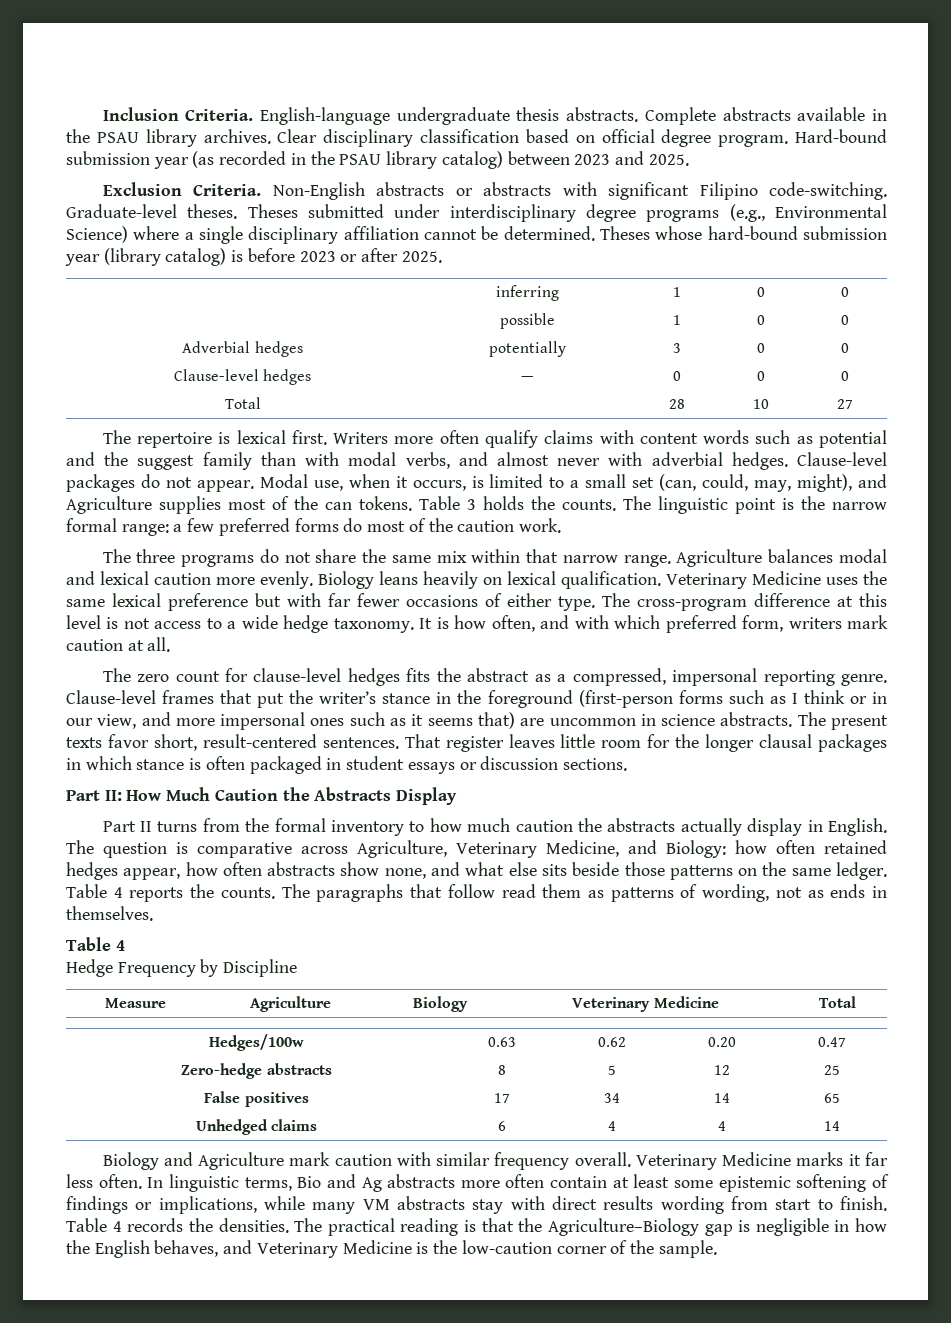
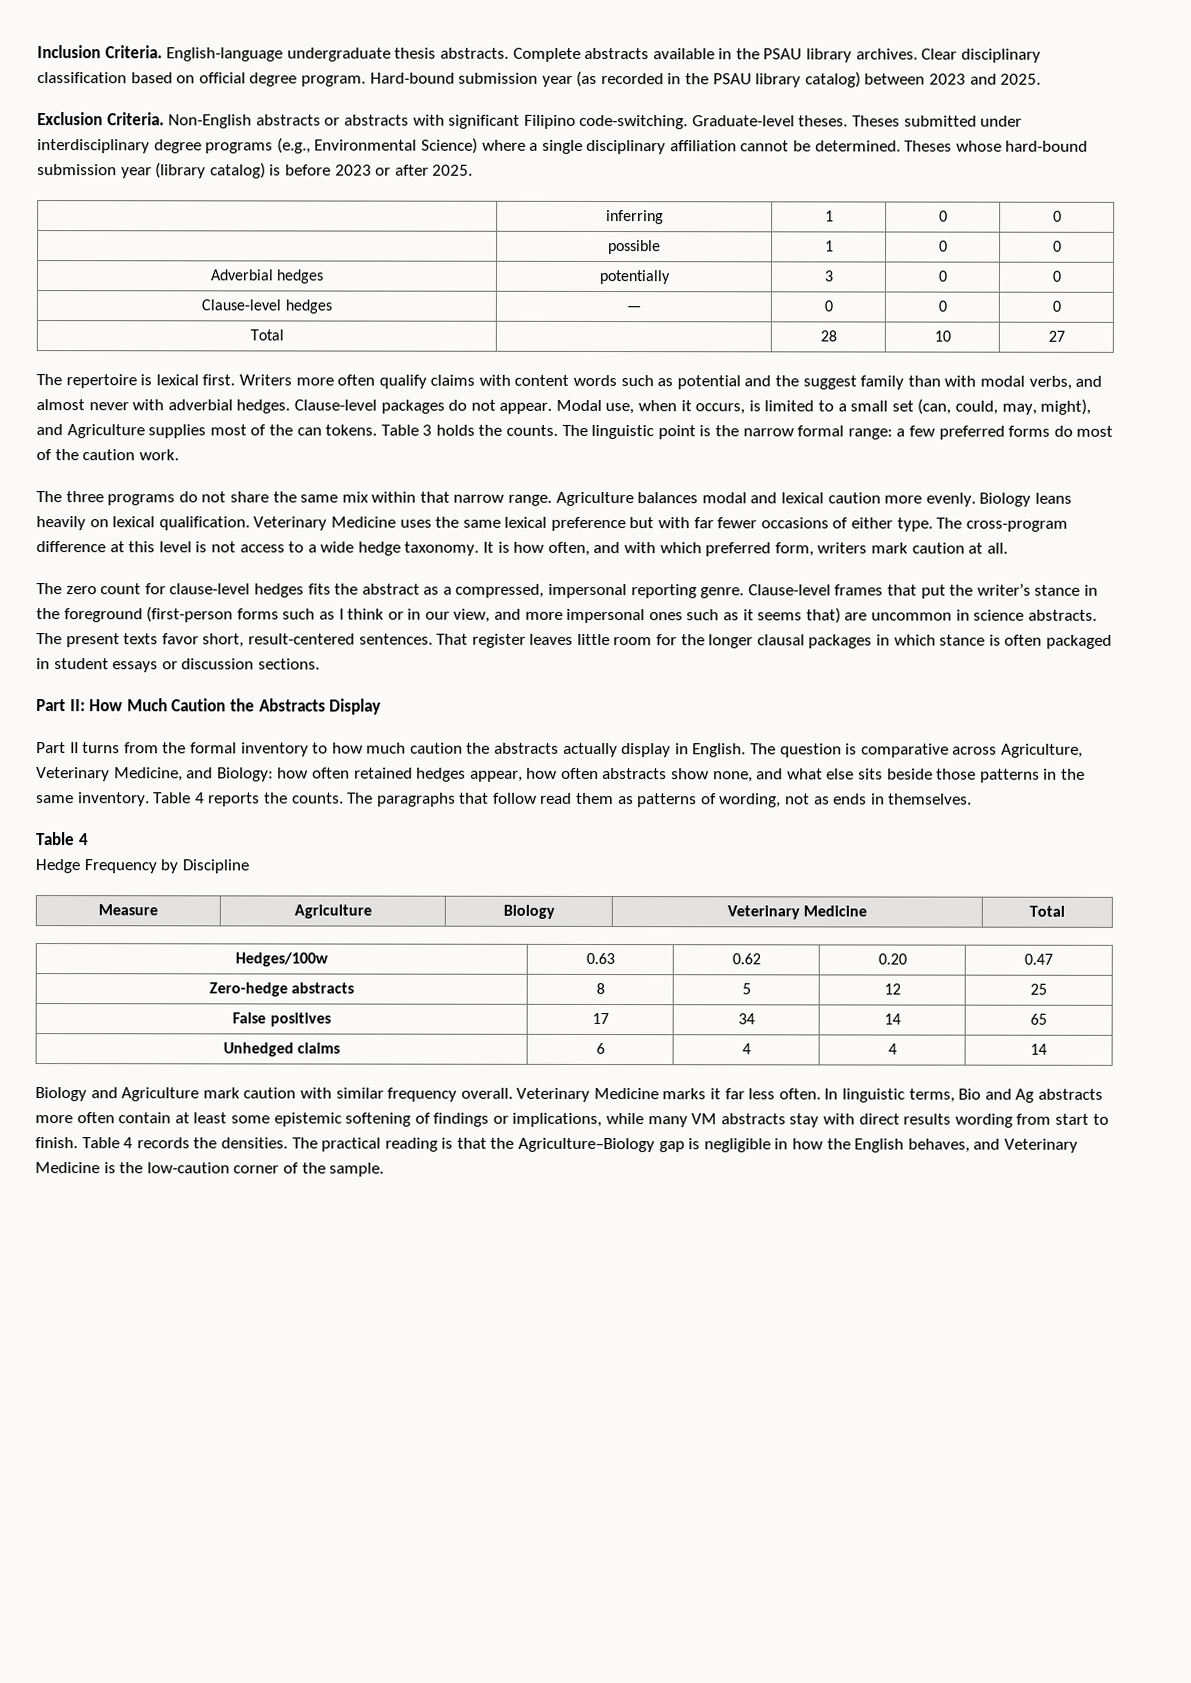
[738,862,887,880] on the same ledger. -> [1043,768,1085,780] [36,792,150,807] in the same inventory.

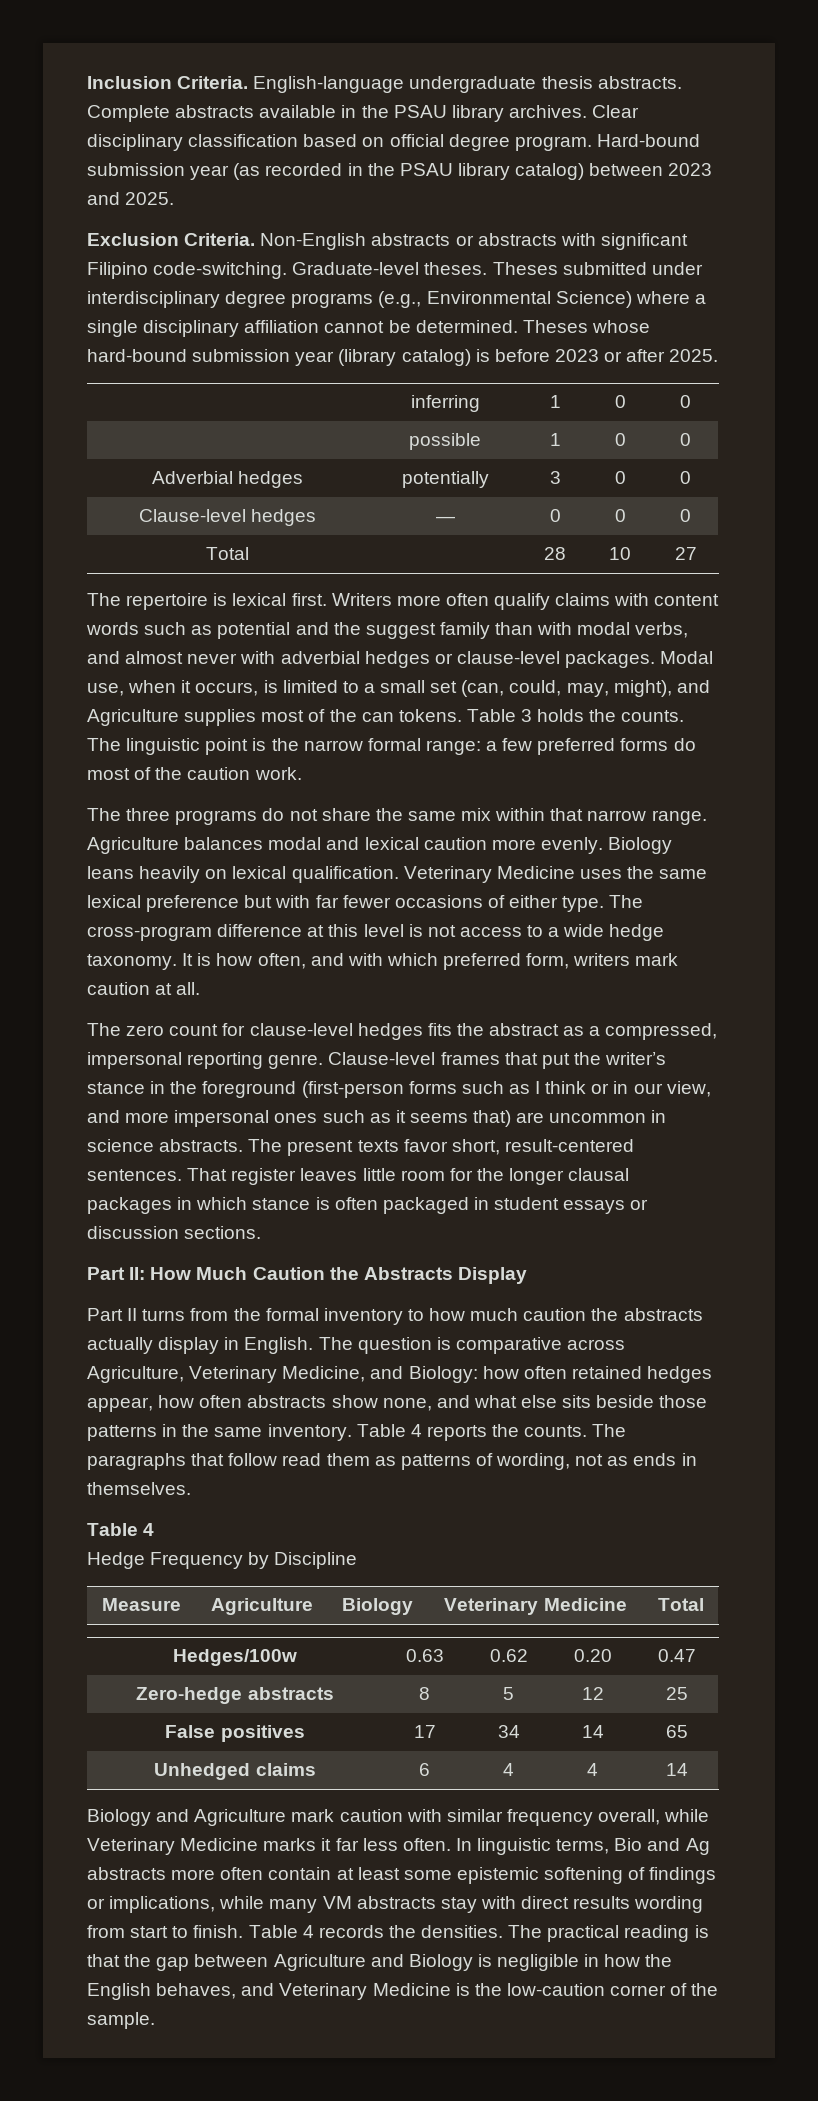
[236,399,553,414] hedges. Clause-level packages do not appear. -> [364,651,656,668] hedges or clause-level packages.
[460,1087,513,1099] overall. -> [598,1809,710,1825] overall, while
[518,1137,685,1153] Agriculture–Biology gap -> [156,1954,473,1971] gap between Agriculture and Biology

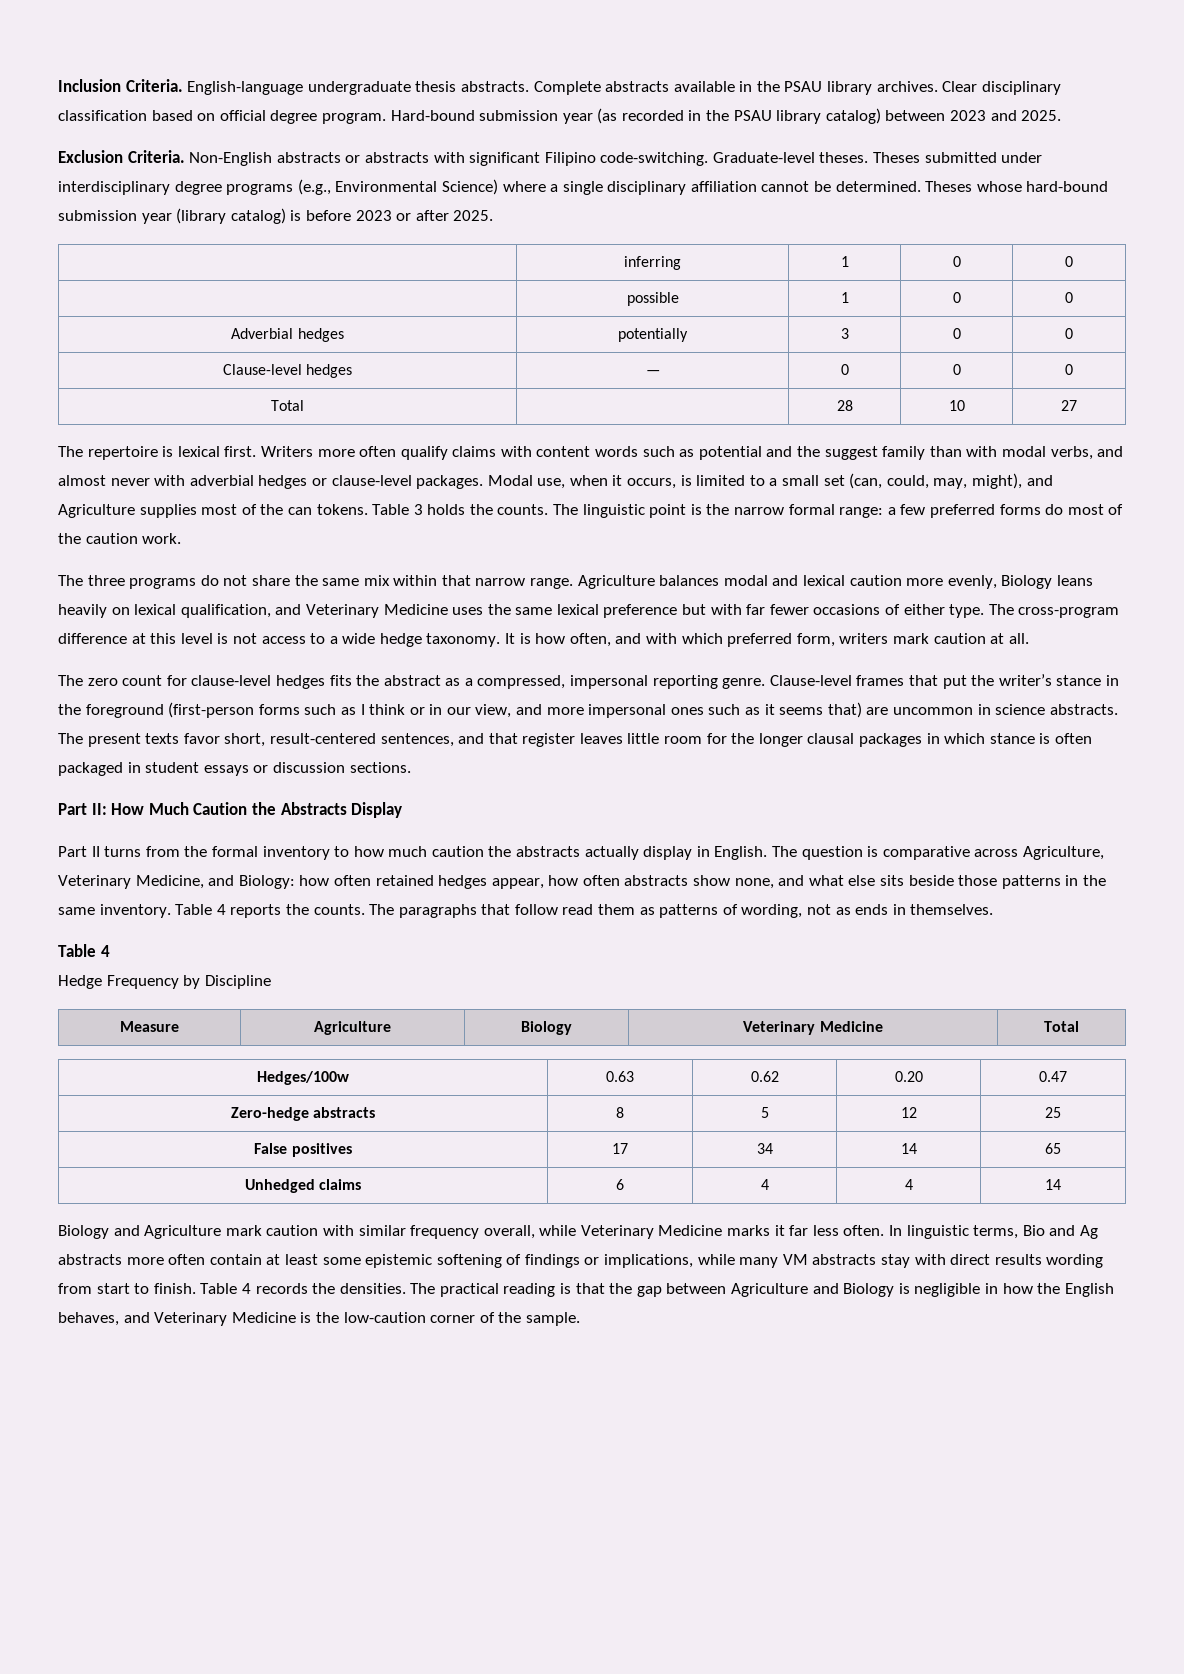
[540,837,603,854] evenly. -> [947,575,997,589] evenly,
[291,866,399,883] qualification. -> [180,604,302,618] qualification, and
[87,1168,228,1181] sentences. That -> [380,733,518,747] sentences, and that

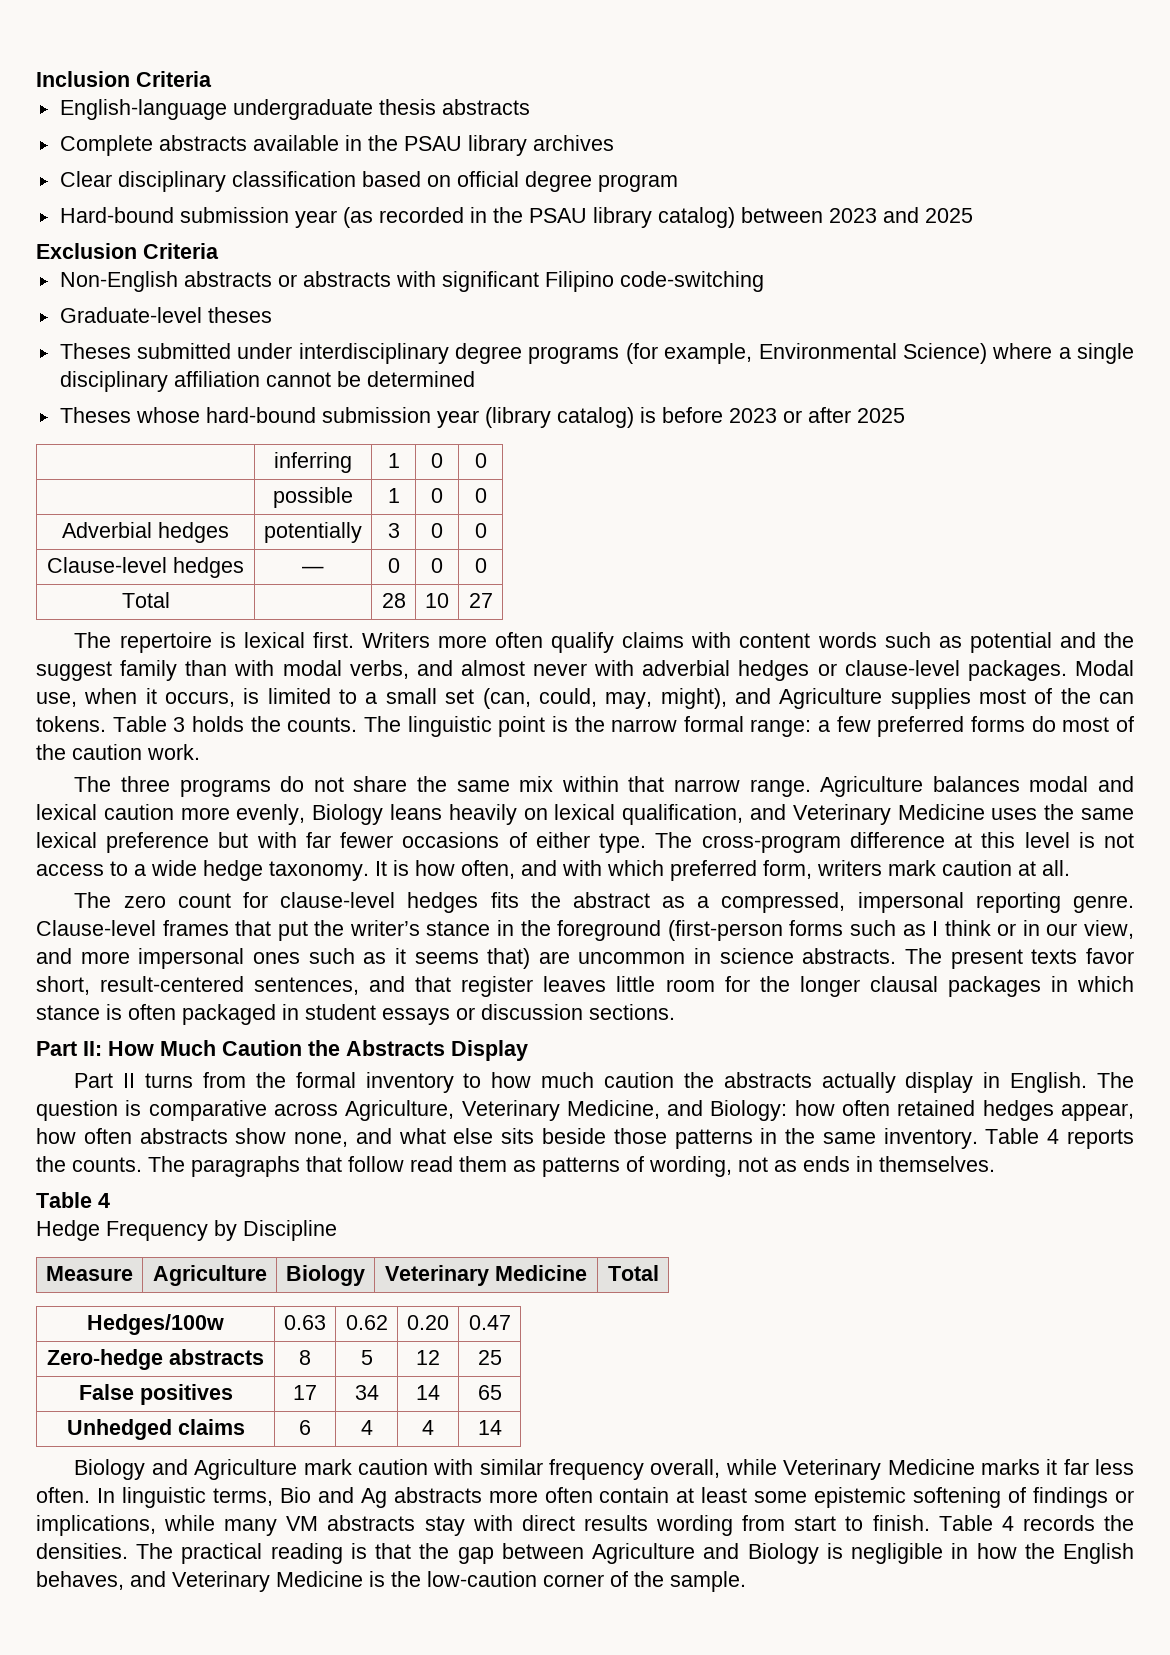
[125,79,183,92] Criteria. -> [136,71,212,87] Criteria //
[460,81,529,92] abstracts. -> [441,99,530,115] abstracts //
[876,81,938,92] archives. -> [532,135,614,151] archives //
[321,113,386,124] program. -> [597,174,678,192] program //
[1021,110,1062,121] 2025. -> [924,208,973,223] 2025
[127,150,185,163] Criteria. -> [143,243,219,259] Criteria //
[600,152,869,166] code-switching. Graduate-level theses. -> [619,271,764,292] [59,307,272,323] code-switching // Graduate-level theses //
[297,179,331,195] (e.g., -> [625,343,753,364] (for example,
[835,181,921,192] determined. -> [366,371,475,387] determined //
[453,210,494,221] 2025. -> [856,408,905,423] 2025

